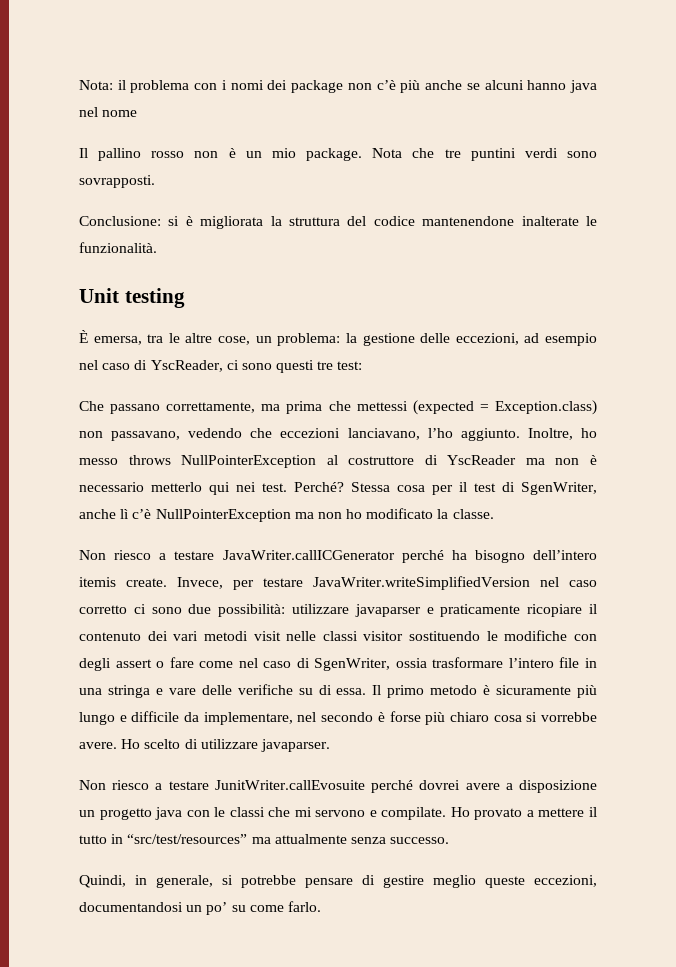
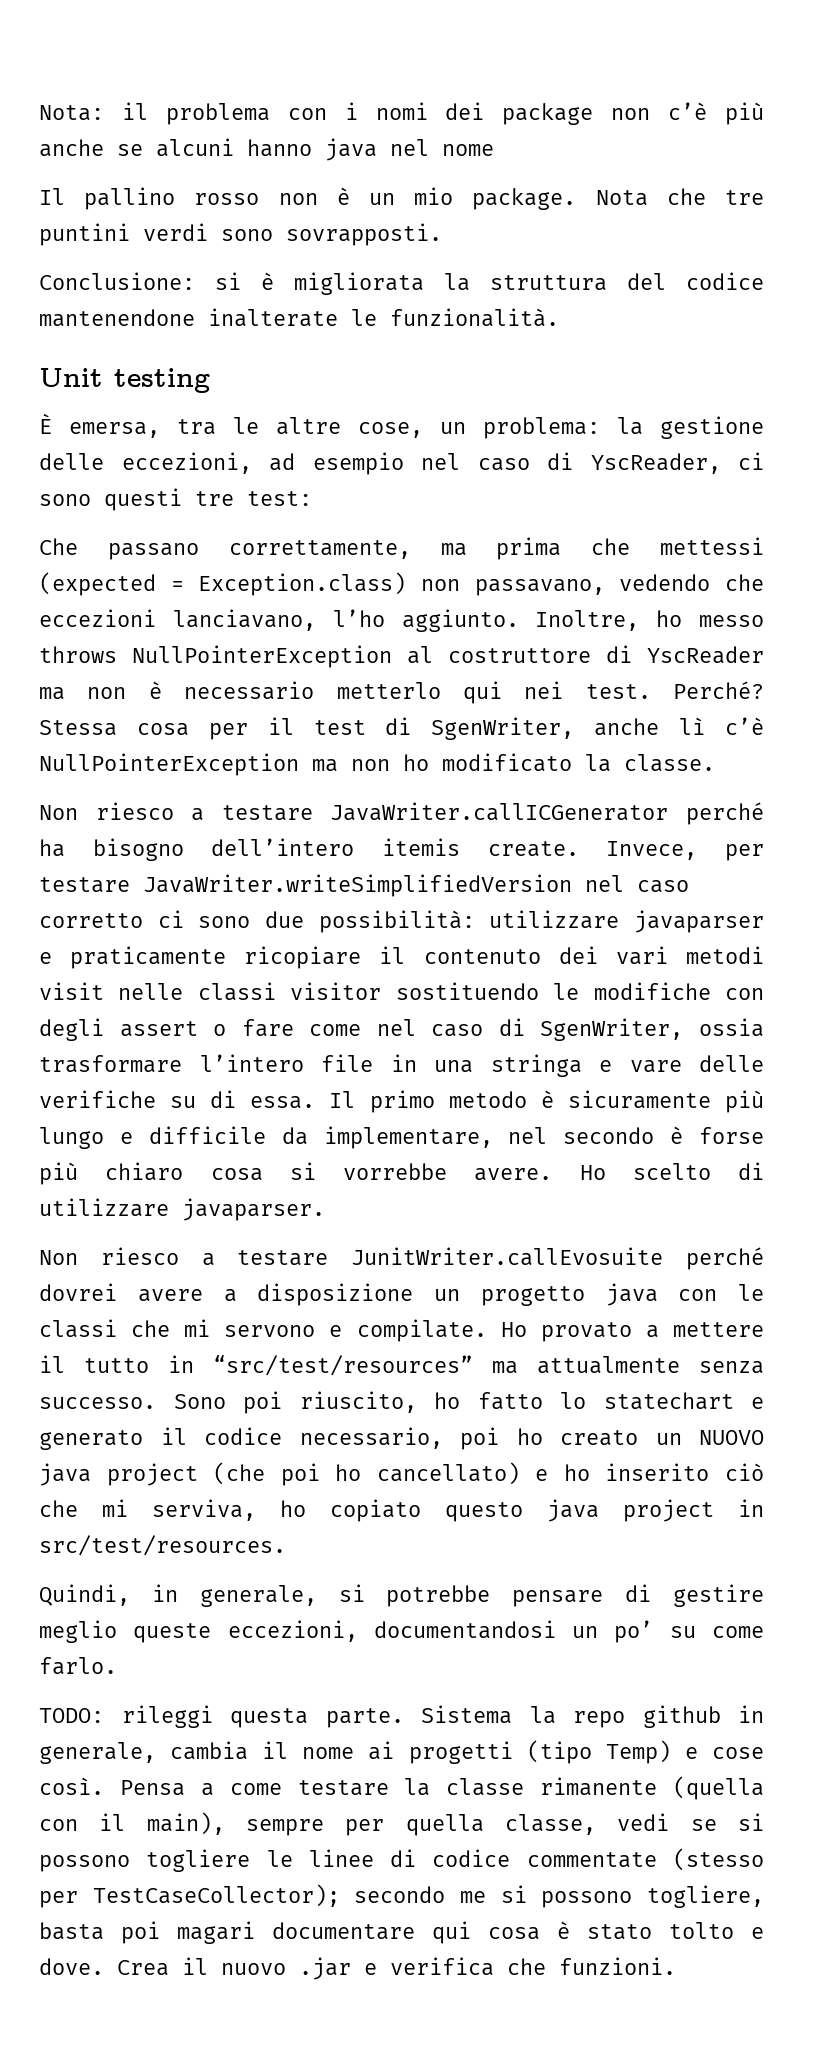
(450, 840) none -> [173,1391,764,1414] [39,1427,764,1450] [39,1462,764,1486] [39,1499,764,1522] [39,1535,286,1556] Sono poi riuscito, ho fatto lo statechart e generato il codice necessario, poi ho creato un NUOVO java project (che poi ho cancellato) e ho inserito ciò che mi serviva, ho copiato questo java project in src/test/resources.
(321, 906) none -> [39,1705,764,1728] [39,1740,764,1764] [39,1776,764,1800] [39,1812,765,1836] [39,1848,764,1872] [39,1884,765,1908] [39,1921,764,1944] [39,1957,676,1980] // TODO: rileggi questa parte. Sistema la repo github in generale, cambia il nome ai progetti (tipo Temp) e cose così. Pensa a come testare la classe rimanente (quella con il main), sempre per quella classe, vedi se si possono togliere le linee di codice commentate (stesso per TestCaseCollector); secondo me si possono togliere, basta poi magari documentare qui cosa è stato tolto e dove. Crea il nuovo .jar e verifica che funzioni.

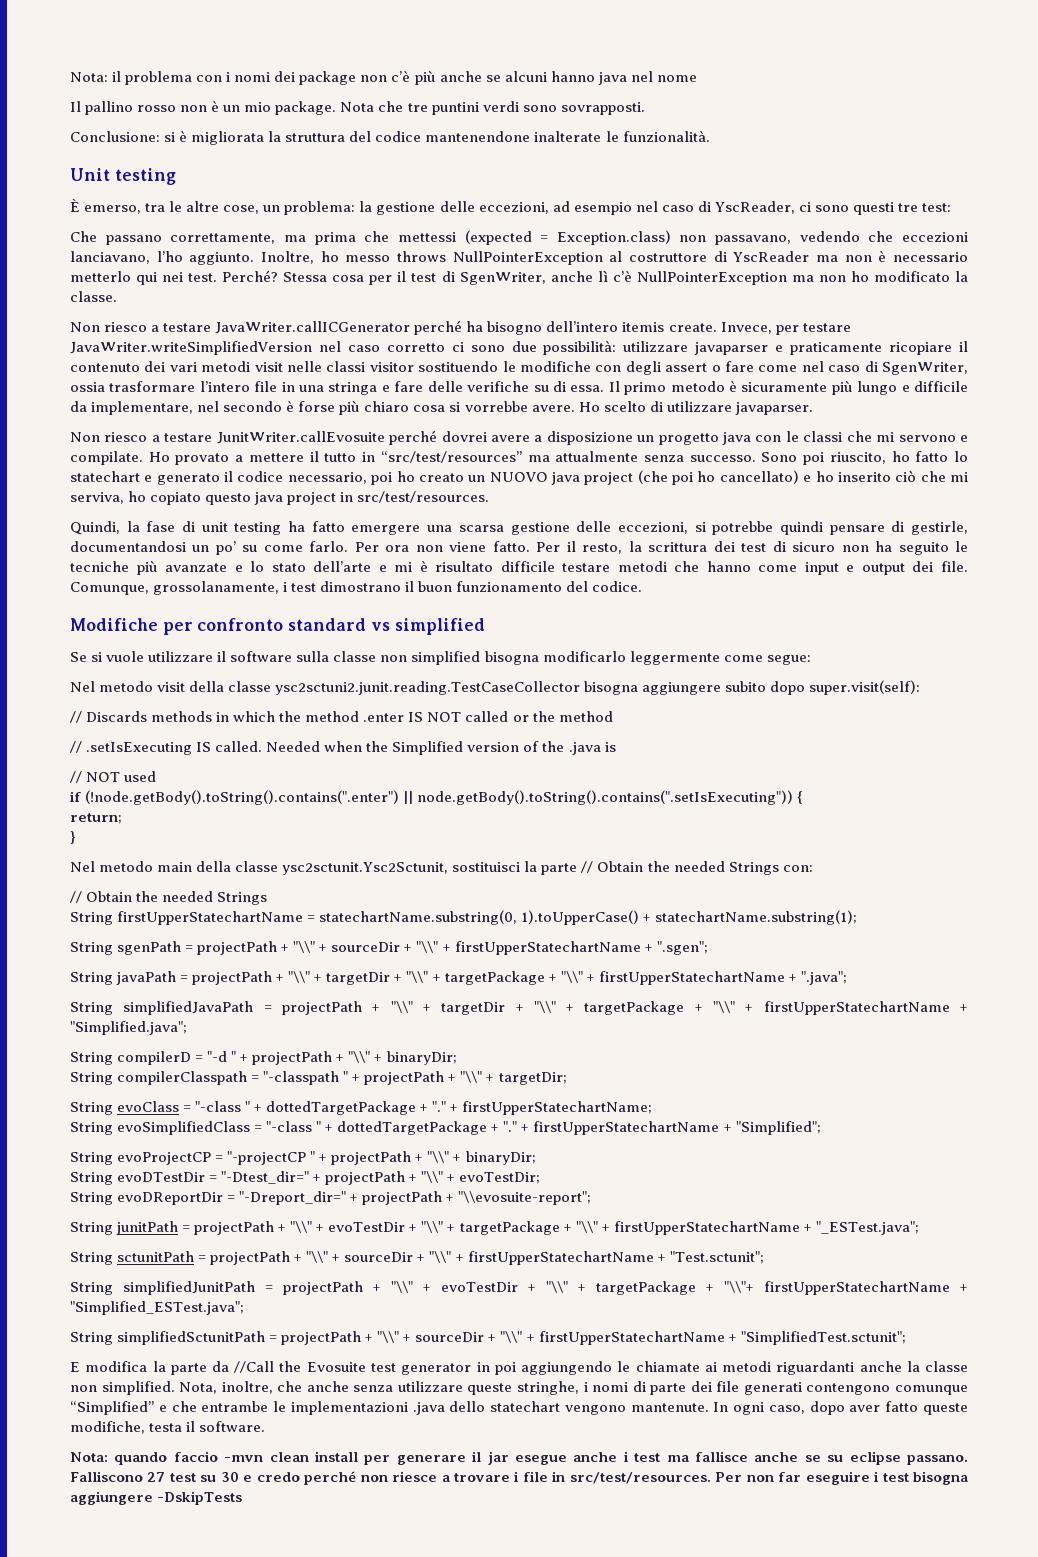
[69,422,160,438] emersa, -> [84,205,142,214] emerso,
[629,1060,682,1073] vare -> [394,381,424,392] fare
[151,1584,317,1607] in generale, -> [126,521,688,535] la fase di unit testing ha fatto emergere una scarsa gestione delle eccezioni,
(491, 1596) none -> [779,521,823,535] quindi
[673,1584,764,1607] [39,1620,358,1643] gestire meglio queste eccezioni, -> [911,521,969,535] gestirle,
[39,1705,764,1728] [39,1740,764,1764] [39,1776,764,1800] [39,1812,765,1836] [39,1848,764,1872] [39,1884,765,1908] [39,1921,764,1944] [39,1957,676,1980] // TODO: rileggi questa parte. Sistema la repo github in generale, cambia il nome ai progetti (tipo Temp) e cose così. Pensa a come testare la classe rimanente (quella con il main), sempre per quella classe, vedi se si possono togliere le linee di codice commentate (stesso per TestCaseCollector); secondo me si possono togliere, basta poi magari documentare qui cosa è stato tolto e dove. Crea il nuovo .jar e verifica che funzioni. -> [354,541,969,555] [70,560,968,575] [70,581,643,595] [70,618,485,635] [70,651,811,665] [70,680,921,695] [70,711,613,723] [70,741,616,755] [70,771,157,783] [70,790,804,805] [70,813,122,824] [70,831,76,844] [70,861,813,875] [70,891,268,905] [70,910,858,925] [70,941,708,955] [70,971,847,985] [70,1001,968,1015] [70,1021,187,1035] [70,1051,457,1065] [70,1071,567,1085] [70,1101,653,1115] [70,1121,821,1135] [70,1151,536,1165] [70,1171,541,1185] [70,1191,592,1205] [70,1221,919,1235] [70,1251,764,1265] [70,1281,968,1295] [70,1301,244,1315] [70,1331,906,1345] [70,1361,969,1375] [70,1381,968,1395] [70,1401,968,1415] [70,1421,266,1434] [70,1451,968,1465] [70,1471,969,1485] [70,1491,243,1505] Per ora non viene fatto. Per il resto, la scrittura dei test di sicuro non ha seguito le tecniche più avanzate e lo stato dell’arte e mi è risultato difficile testare metodi che hanno come input e output dei file. Comunque, grossolanamente, i test dimostrano il buon funzionamento del codice. // Modifiche per confronto standard vs simplified // Se si vuole utilizzare il software sulla classe non simplified bisogna modificarlo leggermente come segue: // Nel metodo visit della classe ysc2sctuni2.junit.reading.TestCaseCollector bisogna aggiungere subito dopo super.visit(self): // // Discards methods in which the method .enter IS NOT called or the method // // .setIsExecuting IS called. Needed when the Simplified version of the .java is // // NOT used // if (!node.getBody().toString().contains(".enter") || node.getBody().toString().contains(".setIsExecuting")) { // return; // } // Nel metodo main della classe ysc2sctunit.Ysc2Sctunit, sostituisci la parte // Obtain the needed Strings con: // // Obtain the needed Strings // String firstUpperStatechartName = statechartName.substring(0, 1).toUpperCase() + statechartName.substring(1); // String sgenPath = projectPath + "\\" + sourceDir + "\\" + firstUpperStatechartName + ".sgen"; // String javaPath = projectPath + "\\" + targetDir + "\\" + targetPackage + "\\" + firstUpperStatechartName + ".java"; // String simplifiedJavaPath = projectPath + "\\" + targetDir + "\\" + targetPackage + "\\" + firstUpperStatechartName + "Simplified.java"; // String compilerD = "-d " + projectPath + "\\" + binaryDir; // String compilerClasspath = "-classpath " + projectPath + "\\" + targetDir; // String evoClass = "-class " + dottedTargetPackage + "." + firstUpperStatechartName; // String evoSimplifiedClass = "-class " + dottedTargetPackage + "." + firstUpperStatechartName + "Simplified"; // String evoProjectCP = "-projectCP " + projectPath + "\\" + binaryDir; // String evoDTestDir = "-Dtest_dir=" + projectPath + "\\" + evoTestDir; // String evoDReportDir = "-Dreport_dir=" + projectPath + "\\evosuite-report"; // String junitPath = projectPath + "\\" + evoTestDir + "\\" + targetPackage + "\\" + firstUpperStatechartName + "_ESTest.java"; // String sctunitPath = projectPath + "\\" + sourceDir + "\\" + firstUpperStatechartName + "Test.sctunit"; // String simplifiedJunitPath = projectPath + "\\" + evoTestDir + "\\" + targetPackage + "\\"+ firstUpperStatechartName + "Simplified_ESTest.java"; // String simplifiedSctunitPath = projectPath + "\\" + sourceDir + "\\" + firstUpperStatechartName + "SimplifiedTest.sctunit"; // E modifica la parte da //Call the Evosuite test generator in poi aggiungendo le chiamate ai metodi riguardanti anche la classe non simplified. Nota, inoltre, che anche senza utilizzare queste stringhe, i nomi di parte dei file generati contengono comunque “Simplified” e che entrambe le implementazioni .java dello statechart vengono mantenute. In ogni caso, dopo aver fatto queste modifiche, testa il software. // Nota: quando faccio -mvn clean install per generare il jar esegue anche i test ma fallisce anche se su eclipse passano. Falliscono 27 test su 30 e credo perché non riesce a trovare i file in src/test/resources. Per non far eseguire i test bisogna aggiungere -DskipTests

